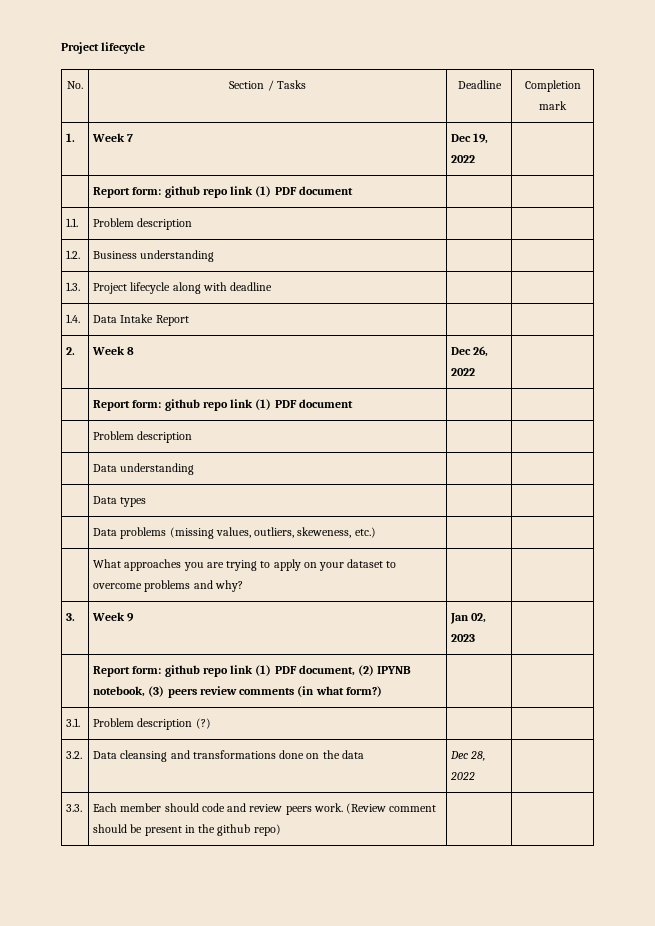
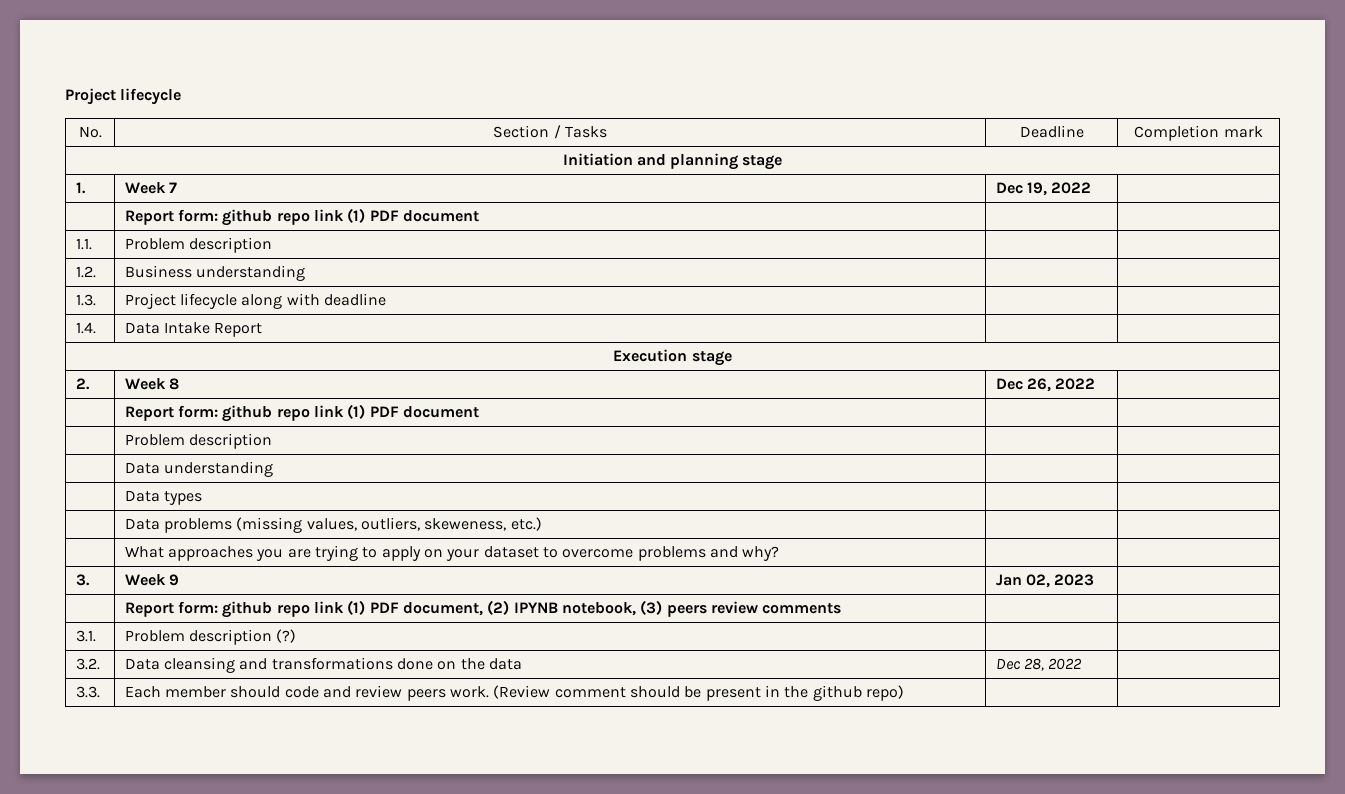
(567, 105) none -> [562,153,783,170] // Initiation and planning stage
(189, 320) none -> [613,349,732,366] // Execution stage
[297,686,382,697] (in what form?) -> (842, 608) none

